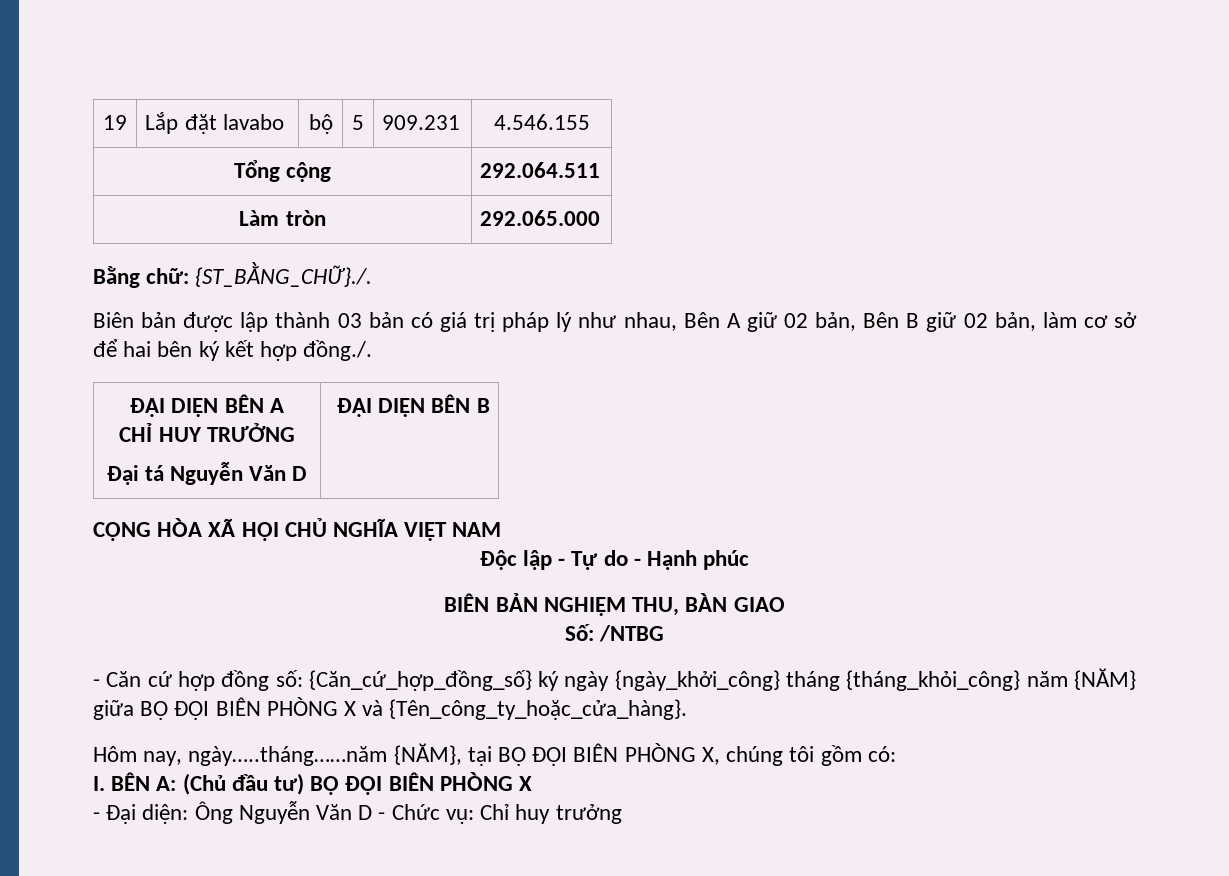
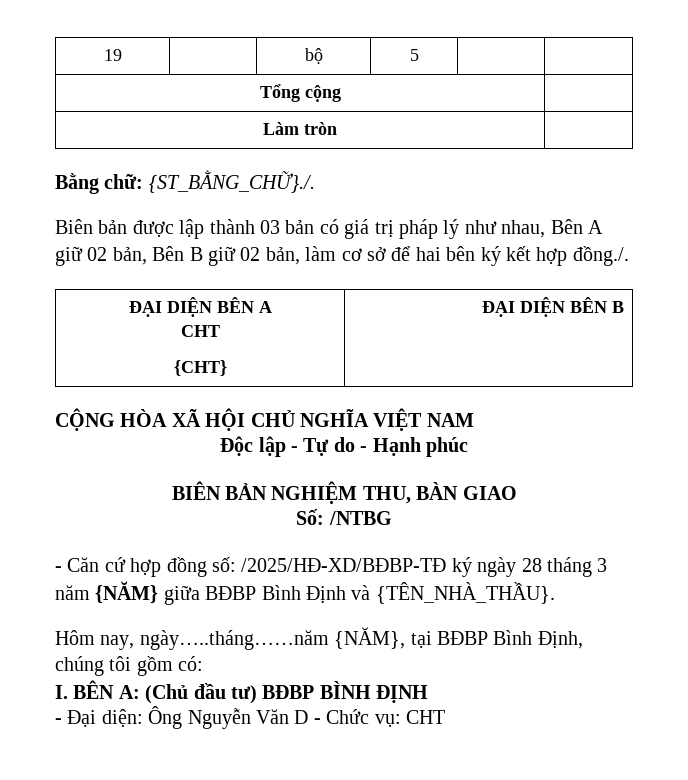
[145,112,284,134] Lắp đặt lavabo -> (122, 55) none
[382,115,461,130] [493,114,590,130] 909.231 | 4.546.155 -> (419, 55) |
[480,162,601,178] 292.064.511 -> (341, 93) none
[480,210,601,226] 292.065.000 -> (337, 128) none
[119,423,295,442] [106,462,308,485] CHỈ HUY TRƯỞNG // Đại tá Nguyễn Văn D -> [180,325,220,337] [173,360,227,376] CHT // {CHT}
[308,670,532,691] {Căn_cứ_hợp_đồng_số} -> [241,558,447,572] /2025/HĐ-XD/BĐBP-TĐ
[614,668,1136,691] [93,697,688,720] {ngày_khởi_công} tháng {tháng_khỏi_công} năm {NĂM} giữa BỘ ĐỘI BIÊN PHÒNG X và {Tên_công_ty_hoặc_cửa_hàng}. -> [521,557,608,577] [55,581,555,605] 28 tháng 3 năm {NĂM} giữa BĐBP Bình Định và {TÊN_NHÀ_THẦU}.
[498,743,720,766] BỘ ĐỘI BIÊN PHÒNG X, -> [436,630,583,649] BĐBP Bình Định,
[310,772,533,795] BỘ ĐỘI BIÊN PHÒNG X -> [262,681,429,703] BĐBP BÌNH ĐỊNH
[480,804,622,824] Chỉ huy trưởng -> [405,710,445,724] CHT

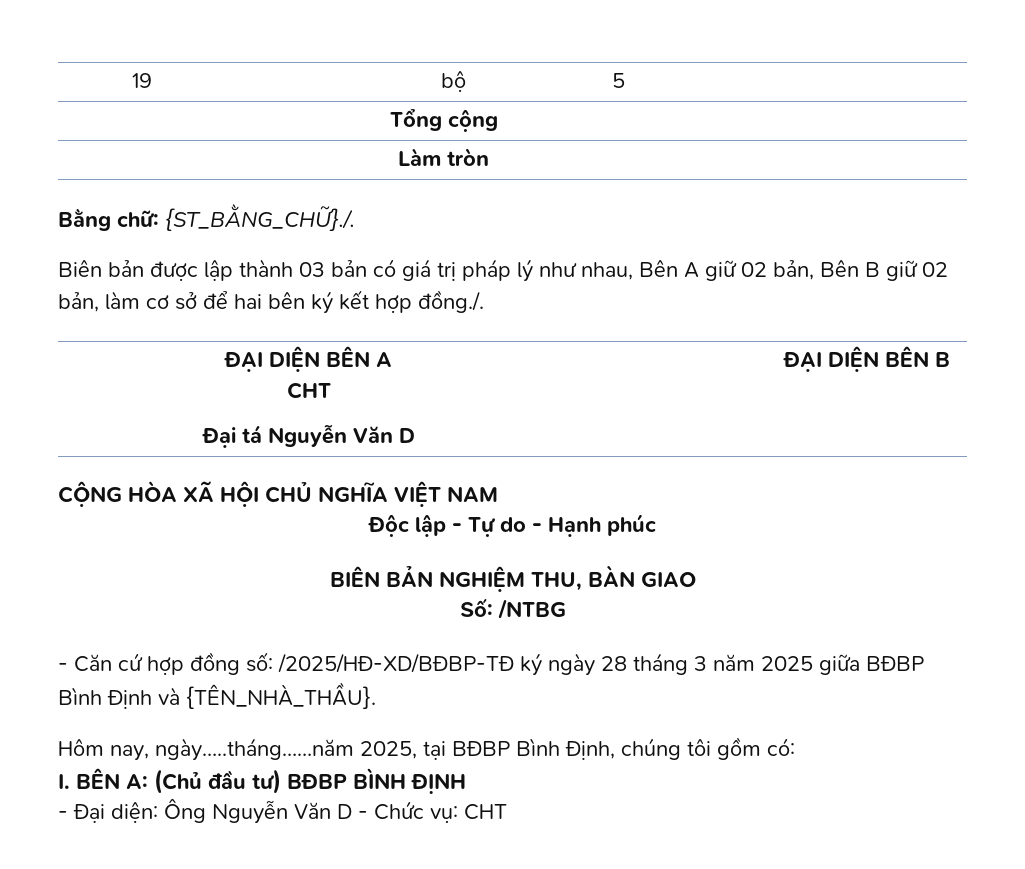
[173,360,227,376] {CHT} -> [201,425,415,448] Đại tá Nguyễn Văn D
[95,581,159,604] {NĂM} -> [761,656,813,671] 2025
[334,627,406,649] {NĂM}, -> [360,741,417,759] 2025,

